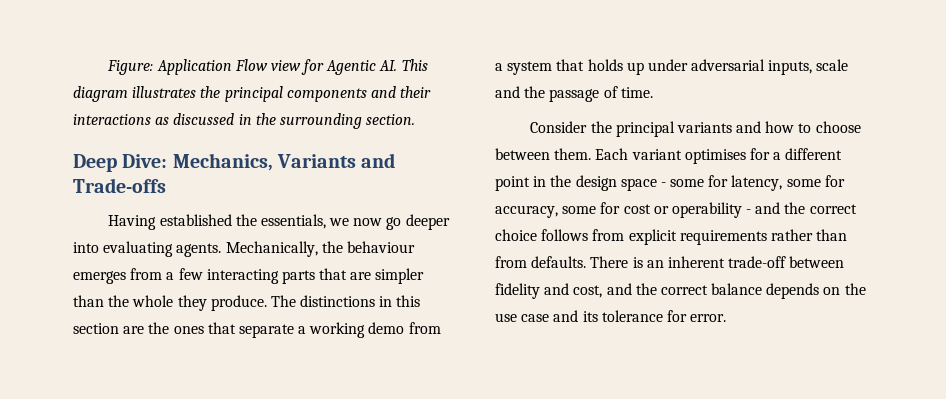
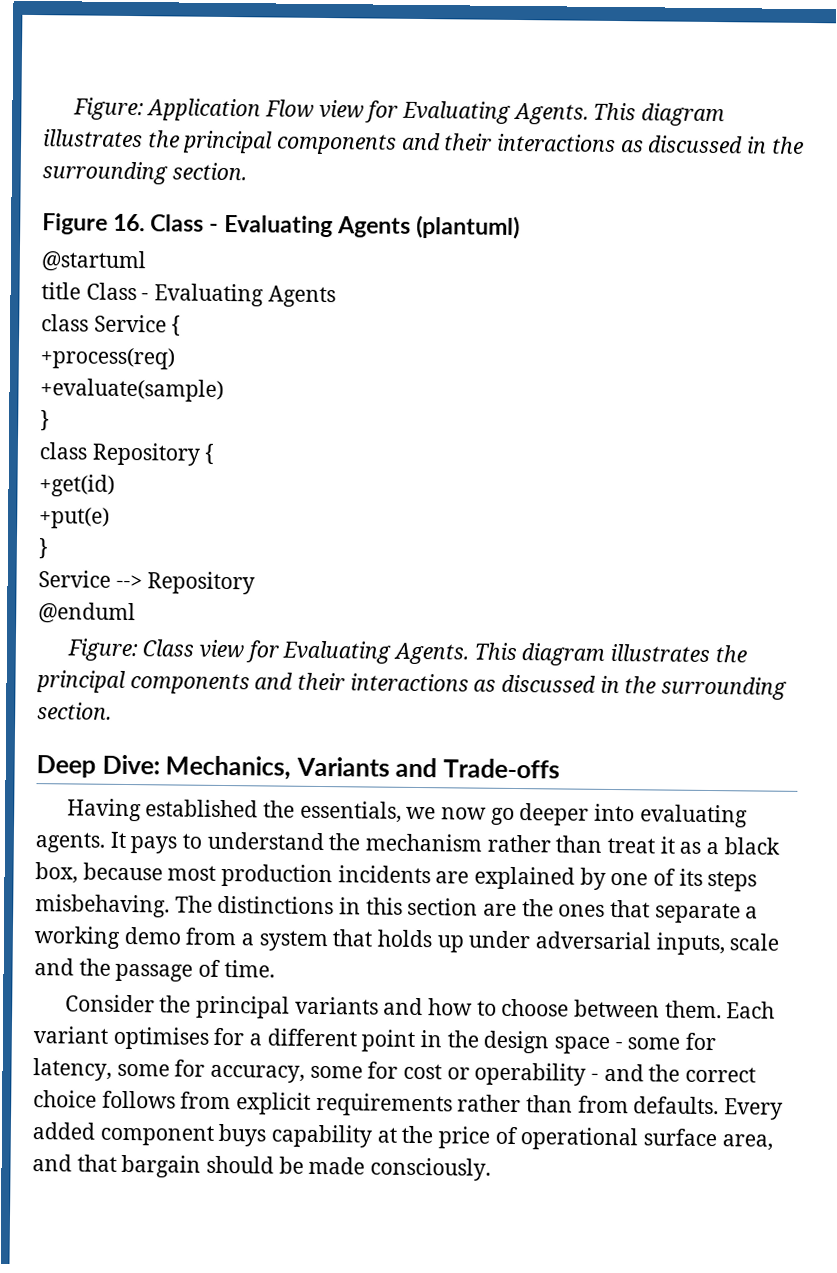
[326,60,398,75] Agentic AI. -> [402,100,726,127] [43,129,804,155] [42,161,247,185] [42,213,521,240] [41,250,146,273] [41,282,336,308] [41,314,182,337] [40,347,175,370] [40,378,224,402] [40,410,50,432] [39,442,215,466] [39,474,115,497] [39,507,110,529] [38,538,48,560] [38,570,256,595] [38,602,136,625] [66,638,470,665] Evaluating Agents. This diagram illustrates the principal components and their interactions as discussed in the surrounding section. // Figure 16. Class - Evaluating Agents (plantuml) // @startuml // title Class - Evaluating Agents // class Service { // +process(req) // +evaluate(sample) // } // class Repository { // +get(id) // +put(e) // } // Service --> Repository // @enduml // Figure: Class view for Evaluating Agents.
[225,241,415,257] [73,268,425,284] [73,295,267,311] Mechanically, the behaviour emerges from a few interacting parts that are simpler than the whole they produce. -> [109,831,780,855] [35,862,758,892] [35,894,170,918] It pays to understand the mechanism rather than treat it as a black box, because most production incidents are explained by one of its steps misbehaving.
[590,256,845,268] [495,283,866,299] [495,310,727,322] There is an inherent trade-off between fidelity and cost, and the correct balance depends on the use case and its tolerance for error. -> [724,1098,784,1120] [32,1122,773,1151] [32,1154,492,1181] Every added component buys capability at the price of operational surface area, and that bargain should be made consciously.

